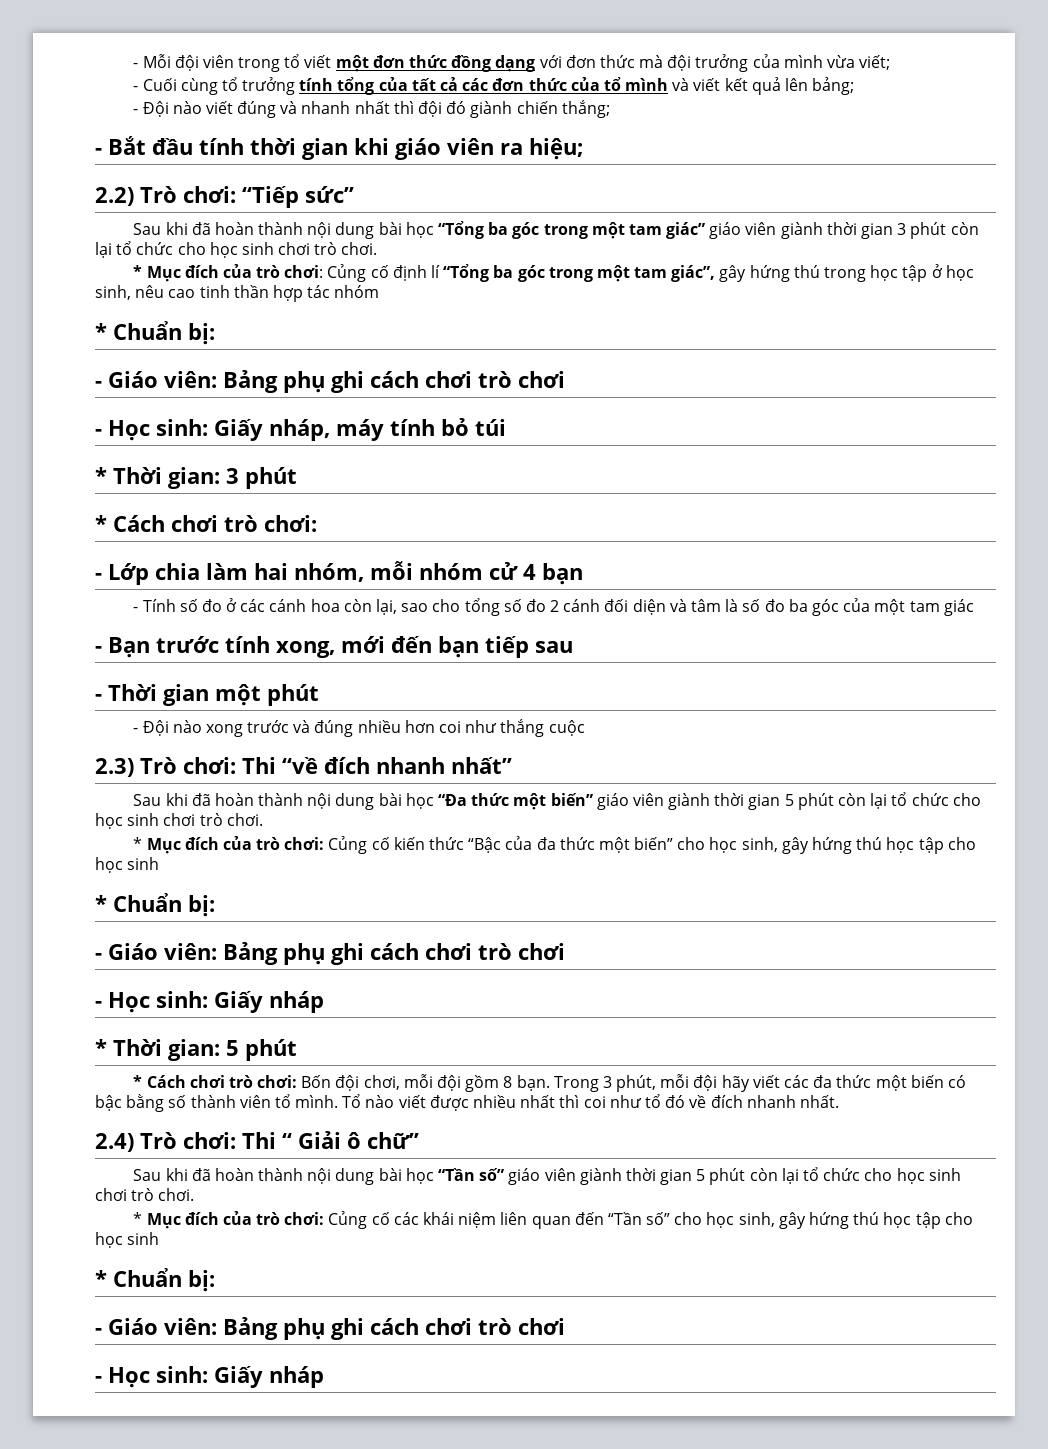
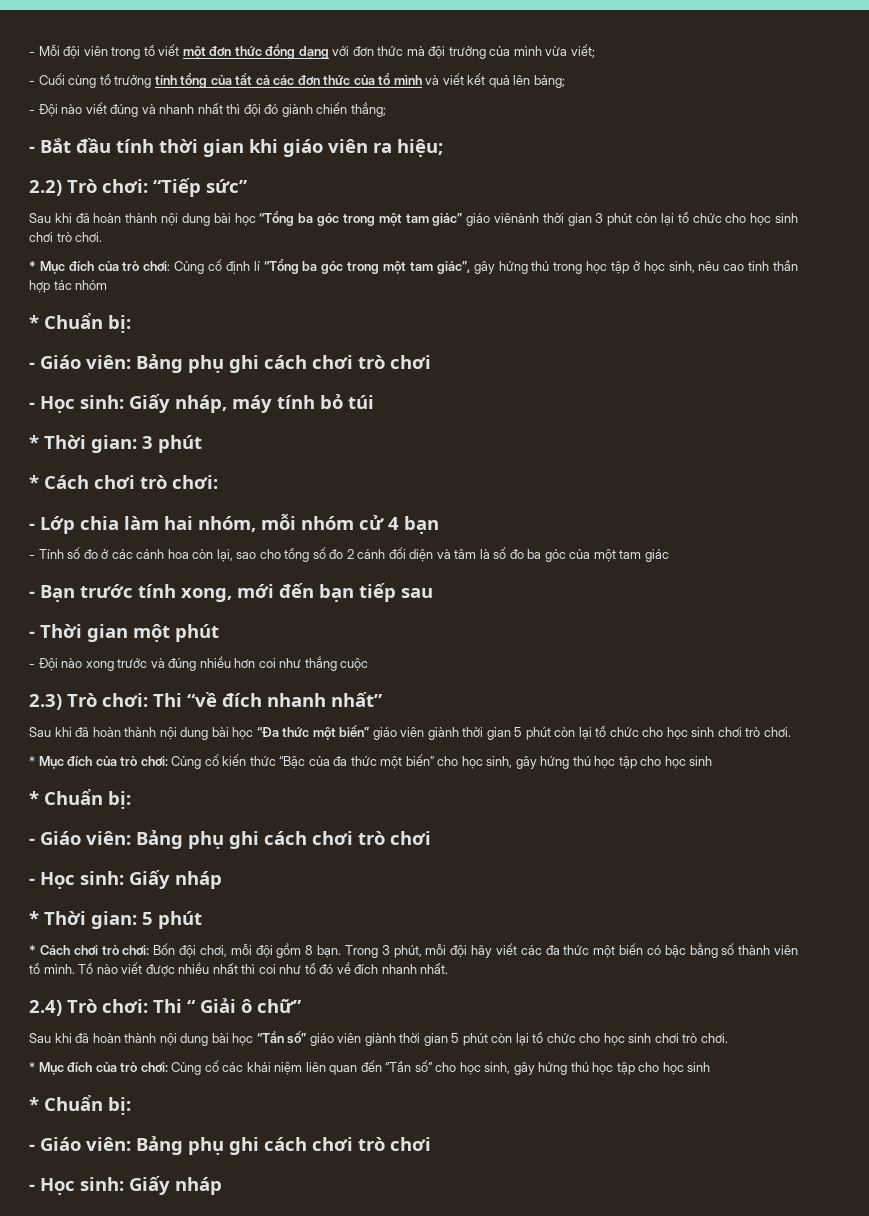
[745,222,823,239] viên giành -> [493,213,539,223] viênành

